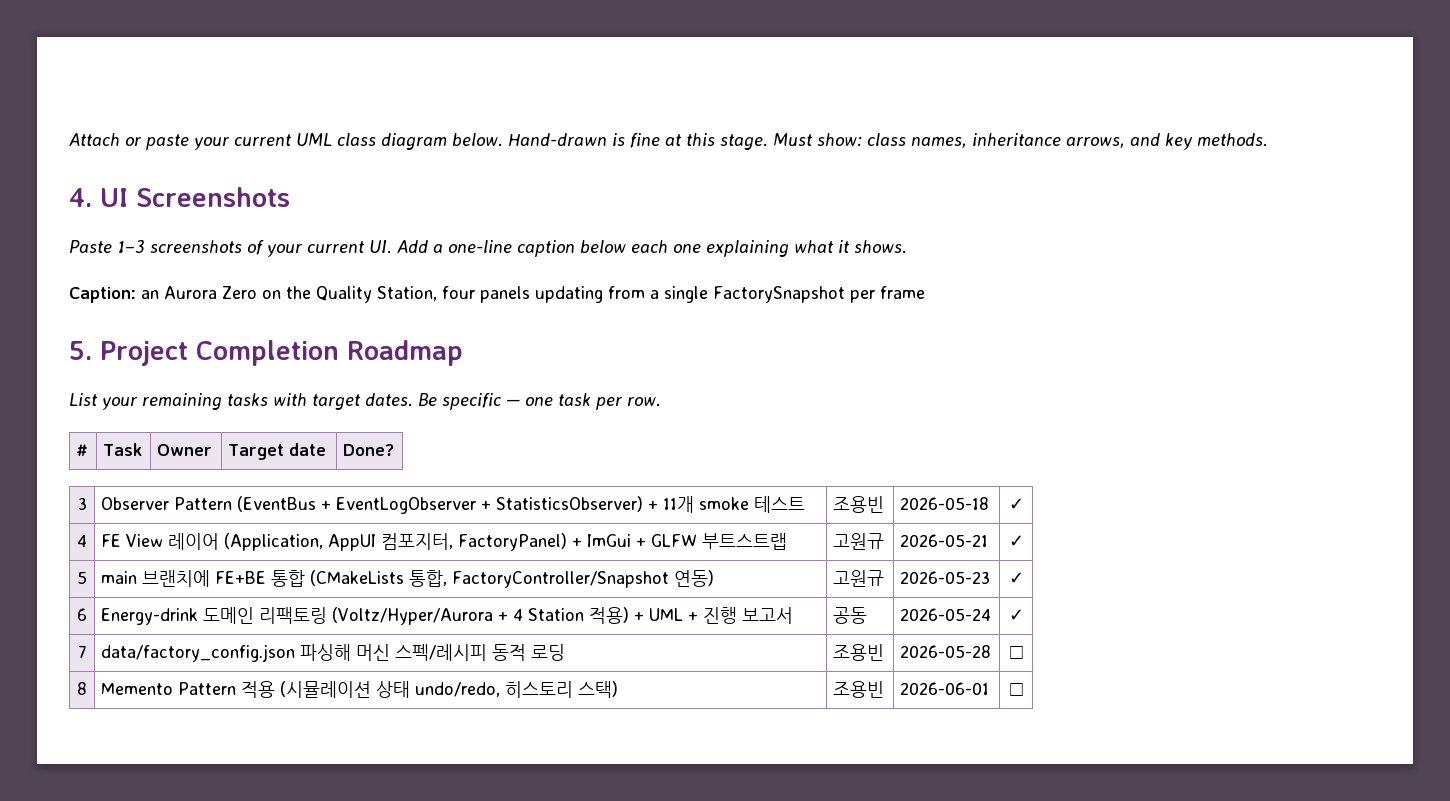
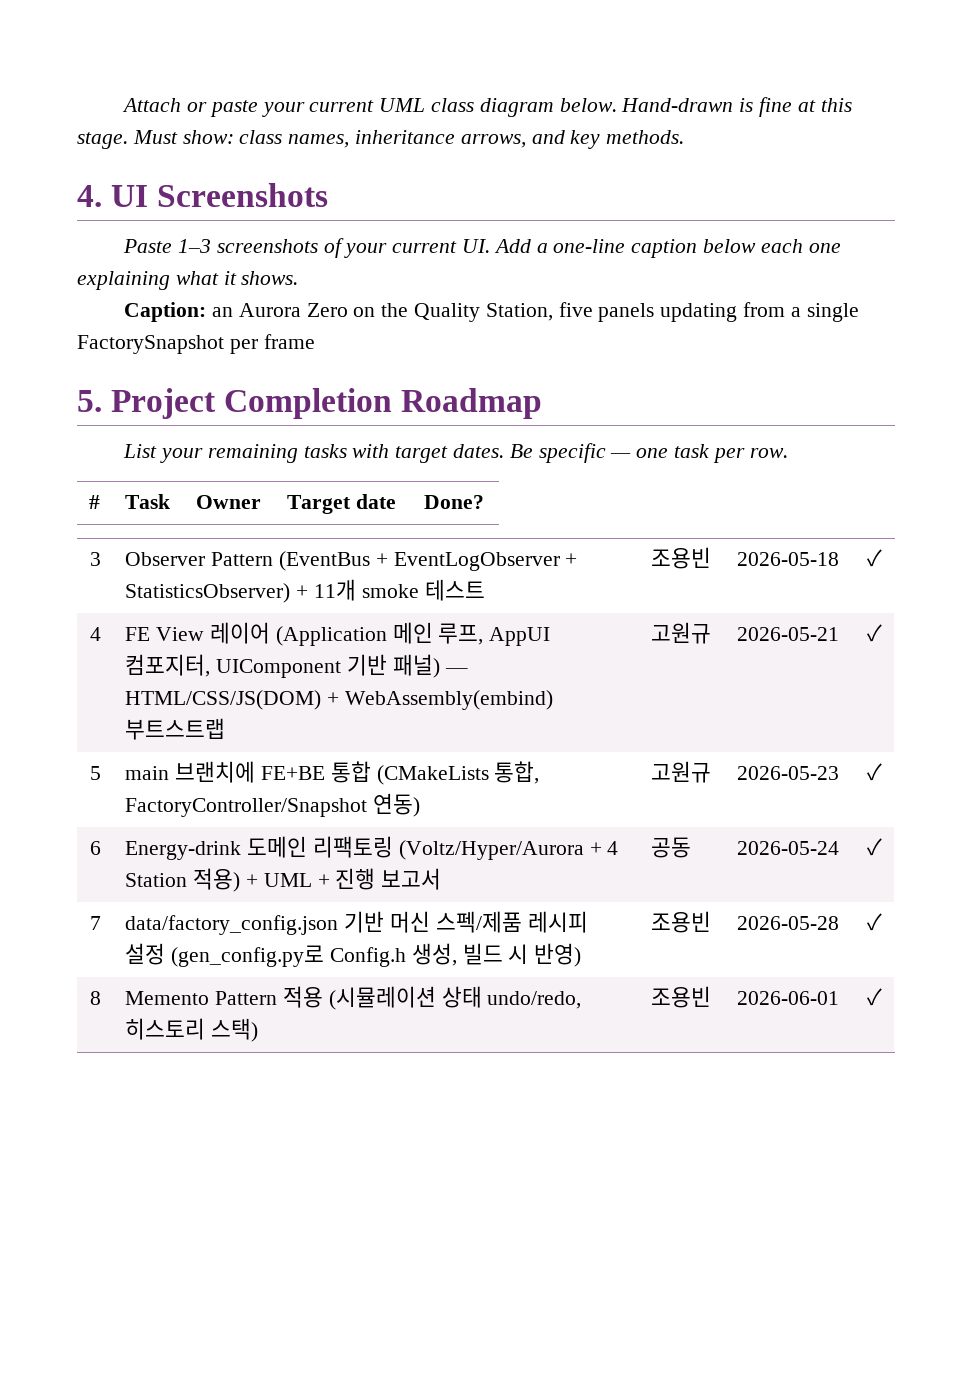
[442,286,475,299] four -> [558,302,593,317] five
[224,533,698,551] (Application, AppUI 컴포지터, FactoryPanel) + ImGui + GLFW -> [275,622,551,646] [125,654,468,678] [125,690,554,710] (Application 메인 루프, AppUI 컴포지터, UIComponent 기반 패널) — HTML/CSS/JS(DOM) + WebAssembly(embind)
[300,644,566,661] 파싱해 머신 스펙/레시피 동적 로딩 -> [344,911,588,933] [125,943,582,967] 기반 머신 스펙/제품 레시피 설정 (gen_config.py로 Config.h 생성, 빌드 시 반영)
[1007,646,1025,659] □ -> [866,913,882,931] ✓
[1007,683,1025,696] □ -> [866,988,882,1006] ✓

